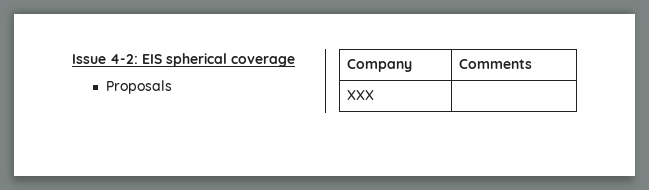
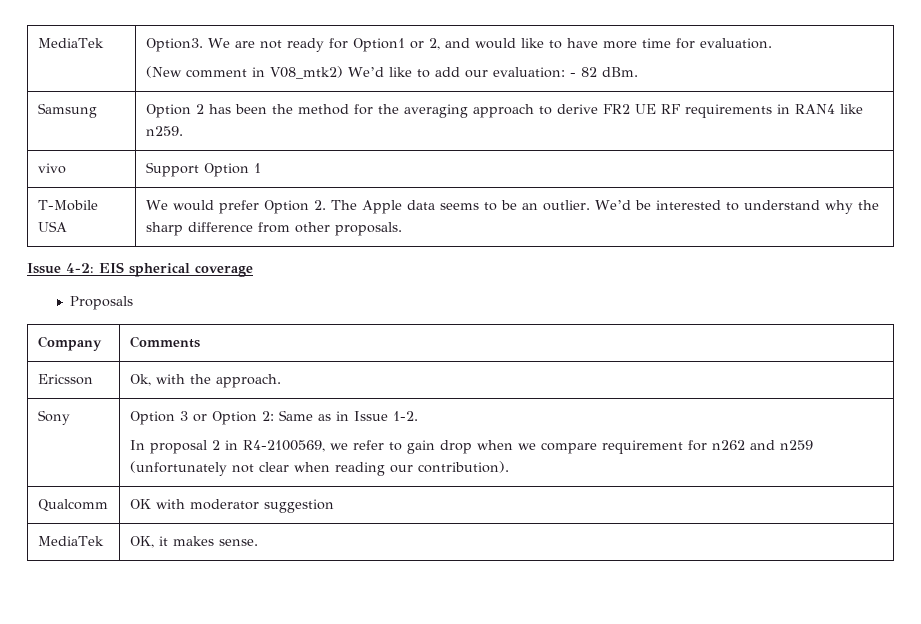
(72, 59) none -> [37,38,104,48] [145,38,772,52] [145,66,638,79] [37,103,97,118] [145,104,863,118] [145,126,183,136] [37,163,66,174] [145,162,261,177] [37,200,98,211] [37,221,67,232] [145,200,879,214] [145,222,402,236] MediaTek | Option3. We are not ready for Option1 or 2, and would like to have more time for evaluation. // (New comment in V08_mtk2) We’d like to add our evaluation: - 82 dBm. // Samsung | Option 2 has been the method for the averaging approach to derive FR2 UE RF requirements in RAN4 like n259. // vivo | Support Option 1 // T-Mobile USA | We would prefer Option 2. The Apple data seems to be an outlier. We’d be interested to understand why the sharp difference from other proposals. //
[346,90,374,100] XXX | -> [37,374,93,385] [129,374,281,388] [37,410,70,425] [129,410,418,425] [129,440,813,454] [129,461,509,476] [37,499,108,512] [129,499,334,513] [37,536,104,546] [129,536,258,548] Ericsson | Ok, with the approach. // Sony | Option 3 or Option 2: Same as in Issue 1-2. // In proposal 2 in R4-2100569, we refer to gain drop when we compare requirement for n262 and n259 (unfortunately not clear when reading our contribution). // Qualcomm | OK with moderator suggestion // MediaTek | OK, it makes sense.

